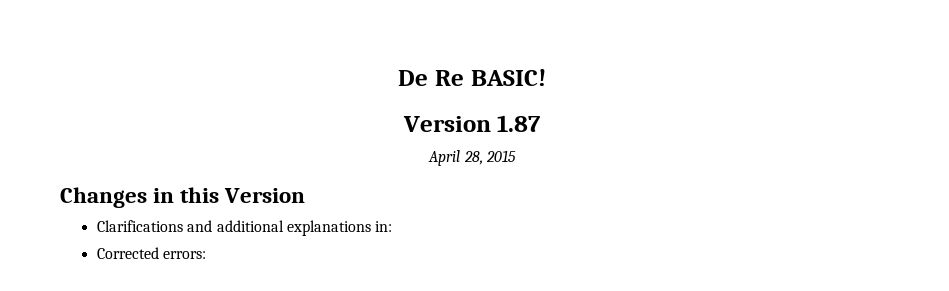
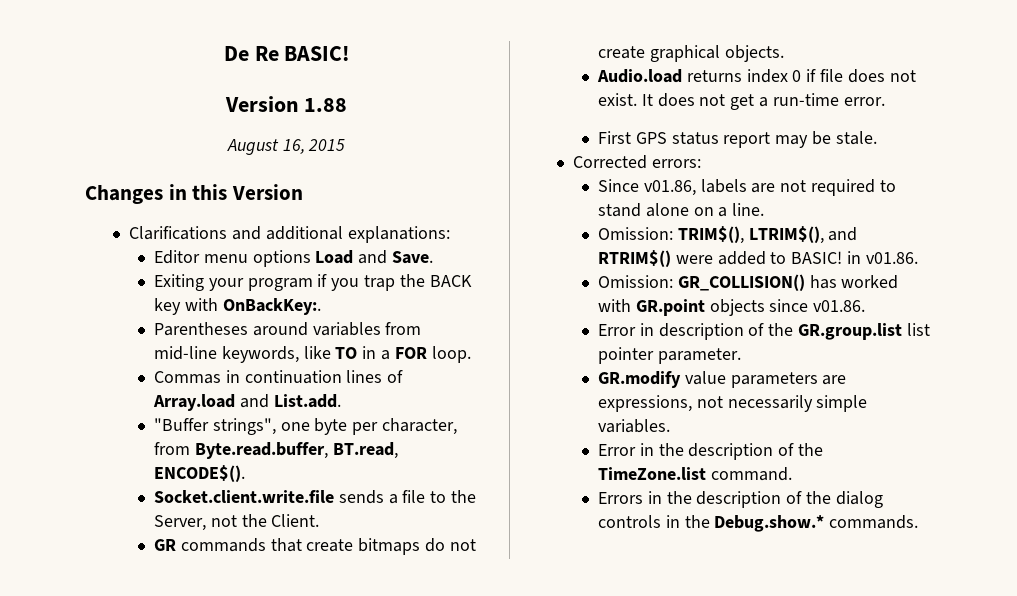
[497,115,542,132] [428,150,483,166] 1.87 // April 28, -> [304,98,348,112] [226,139,305,155] 1.88 // August 16,
[286,220,393,236] [96,247,207,259] explanations in: // Corrected errors: -> [347,226,450,243] [153,250,434,267] [153,274,472,291] [153,298,321,315] [153,322,422,336] [153,346,471,363] [153,370,404,384] [152,394,341,411] [153,418,458,435] [153,442,398,459] [153,465,245,482] [153,490,477,504] [153,514,320,531] [153,538,476,555] [597,45,784,62] [596,69,916,83] [597,93,885,110] [597,131,877,148] [573,155,702,169] [597,179,896,196] [597,203,765,217] [597,226,858,244] [597,250,918,267] [597,274,899,291] [597,299,866,316] [597,323,930,340] [597,347,741,364] [597,371,847,388] [597,395,868,412] [597,419,670,433] [597,443,824,460] [597,467,792,481] [597,491,883,508] [597,515,919,532] explanations: // Editor menu options Load and Save. // Exiting your program if you trap the BACK key with OnBackKey:. // Parentheses around variables from mid-line keywords, like TO in a FOR loop. // Commas in continuation lines of Array.load and List.add. // "Buffer strings", one byte per character, from Byte.read.buffer, BT.read, ENCODE$(). // Socket.client.write.file sends a file to the Server, not the Client. // GR commands that create bitmaps do not create graphical objects. // Audio.load returns index 0 if file does not exist. It does not get a run-time error. // First GPS status report may be stale. // Corrected errors: // Since v01.86, labels are not required to stand alone on a line. // Omission: TRIM$(), LTRIM$(), and RTRIM$() were added to BASIC! in v01.86. // Omission: GR_COLLISION() has worked with GR.point objects since v01.86. // Error in description of the GR.group.list list pointer parameter. // GR.modify value parameters are expressions, not necessarily simple variables. // Error in the description of the TimeZone.list command. // Errors in the description of the dialog controls in the Debug.show.* commands.

